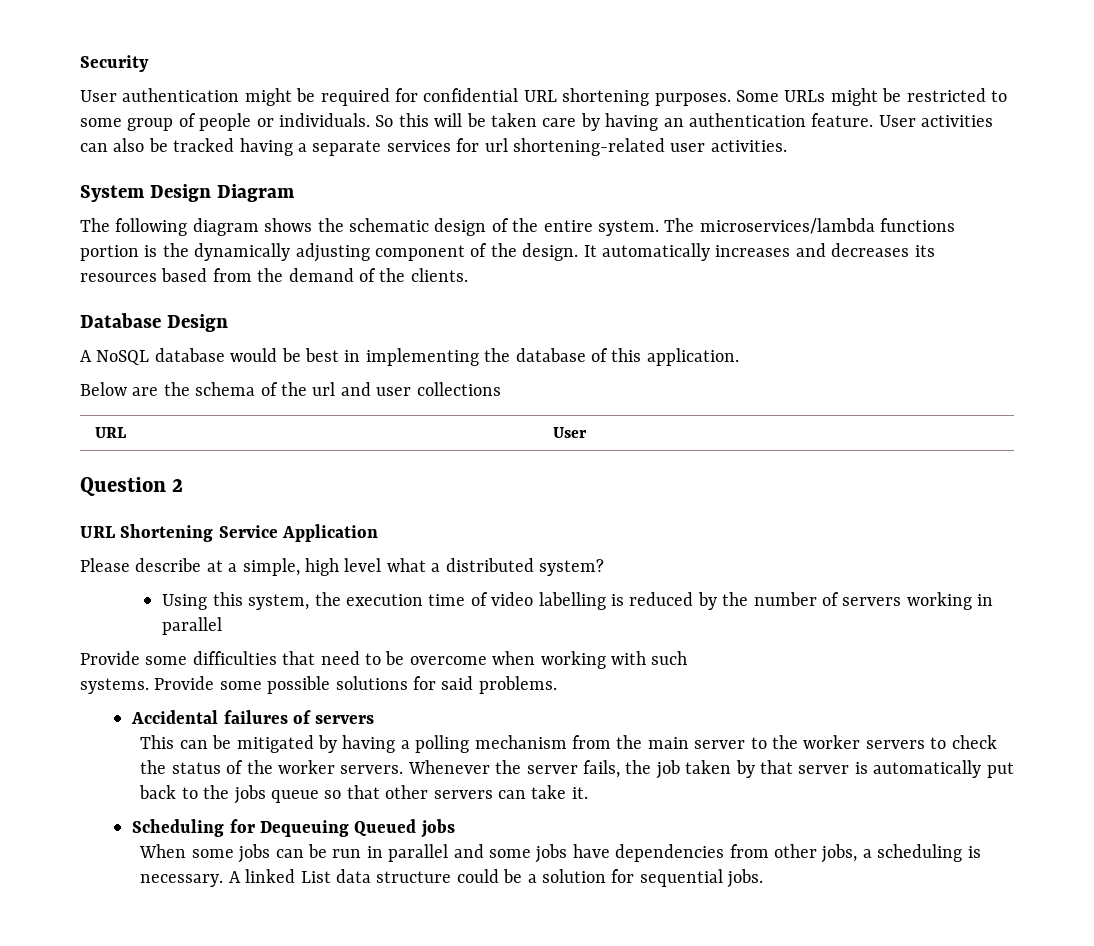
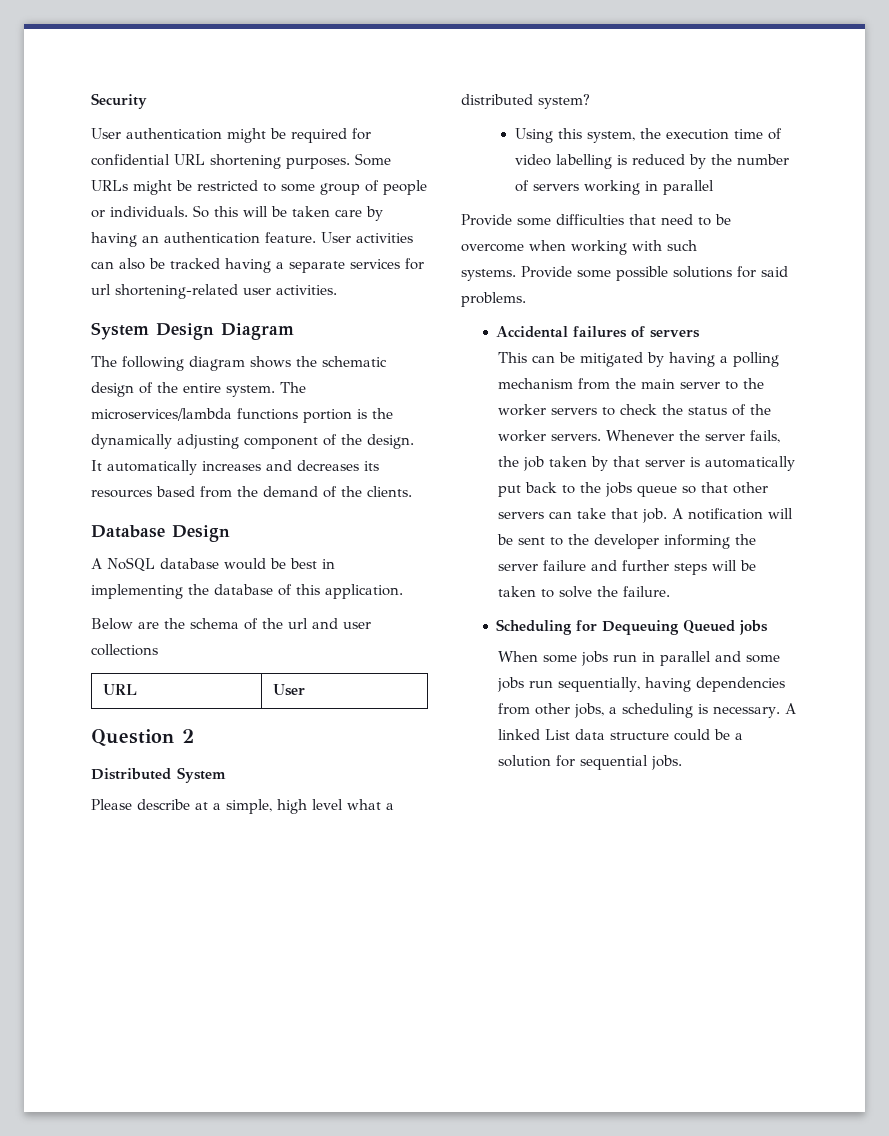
[80,524,379,542] URL Shortening Service Application -> [91,767,226,783] Distributed System
[571,787,588,799] it. -> [611,508,794,523] [497,534,757,549] [498,560,757,575] [498,586,671,598] that job. A notification will be sent to the developer informing the server failure and further steps will be taken to solve the failure.
[275,844,327,858] can be -> (609, 658) none
[572,844,610,858] have -> [529,677,692,692] run sequentially, having

